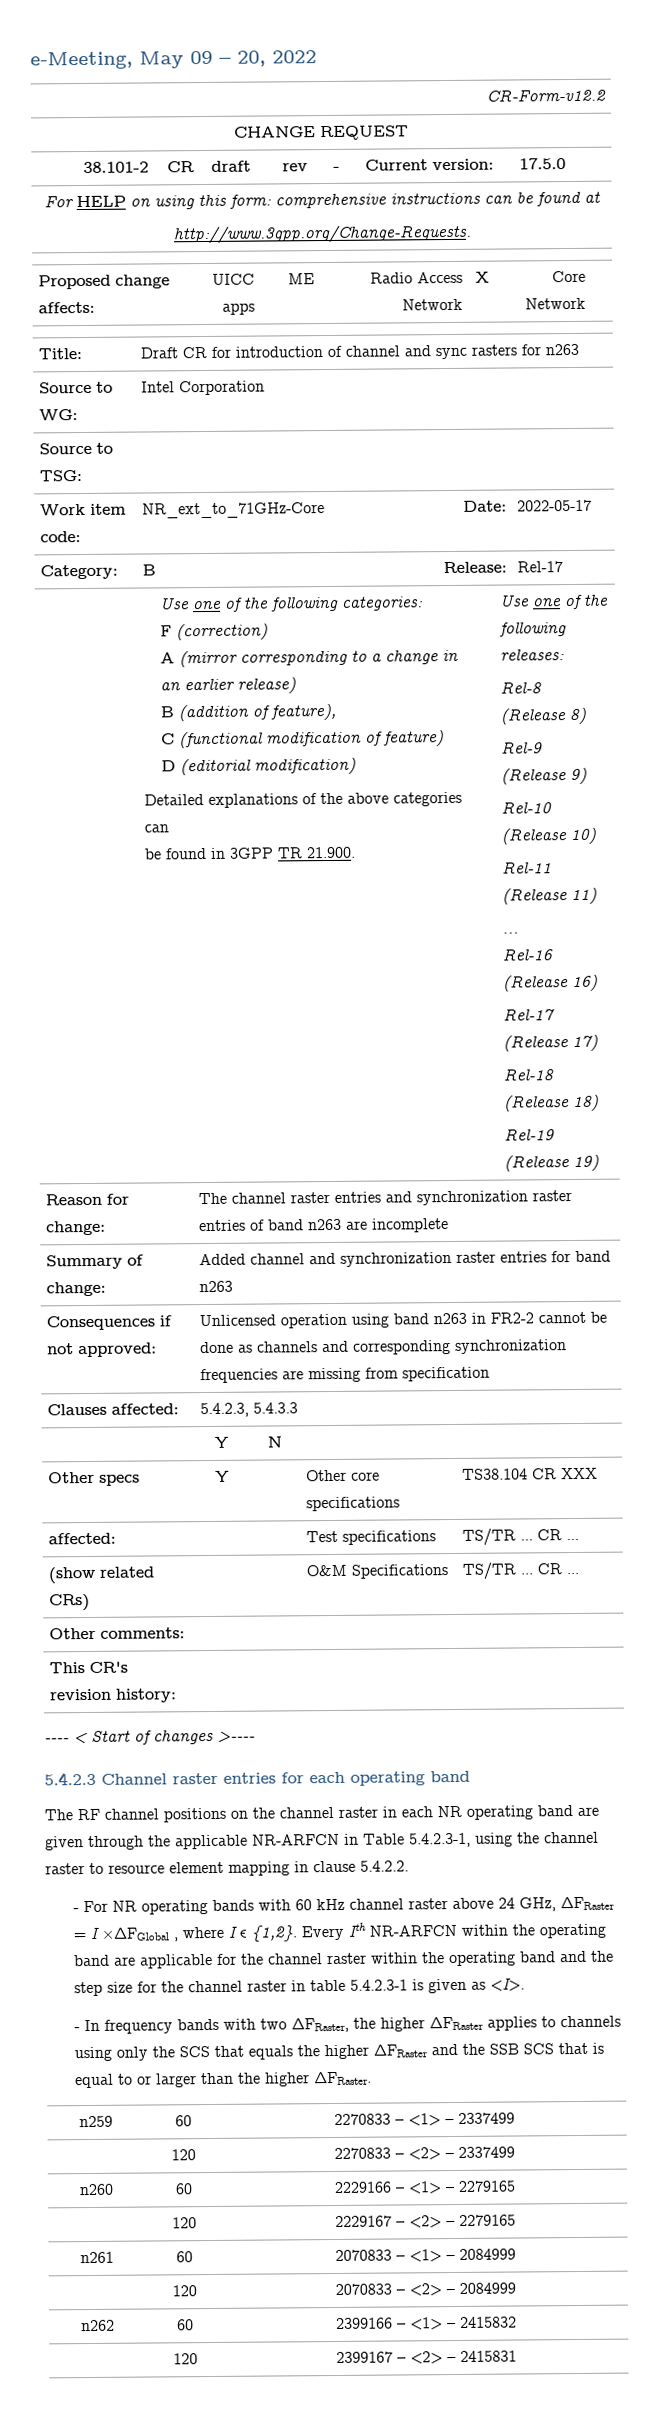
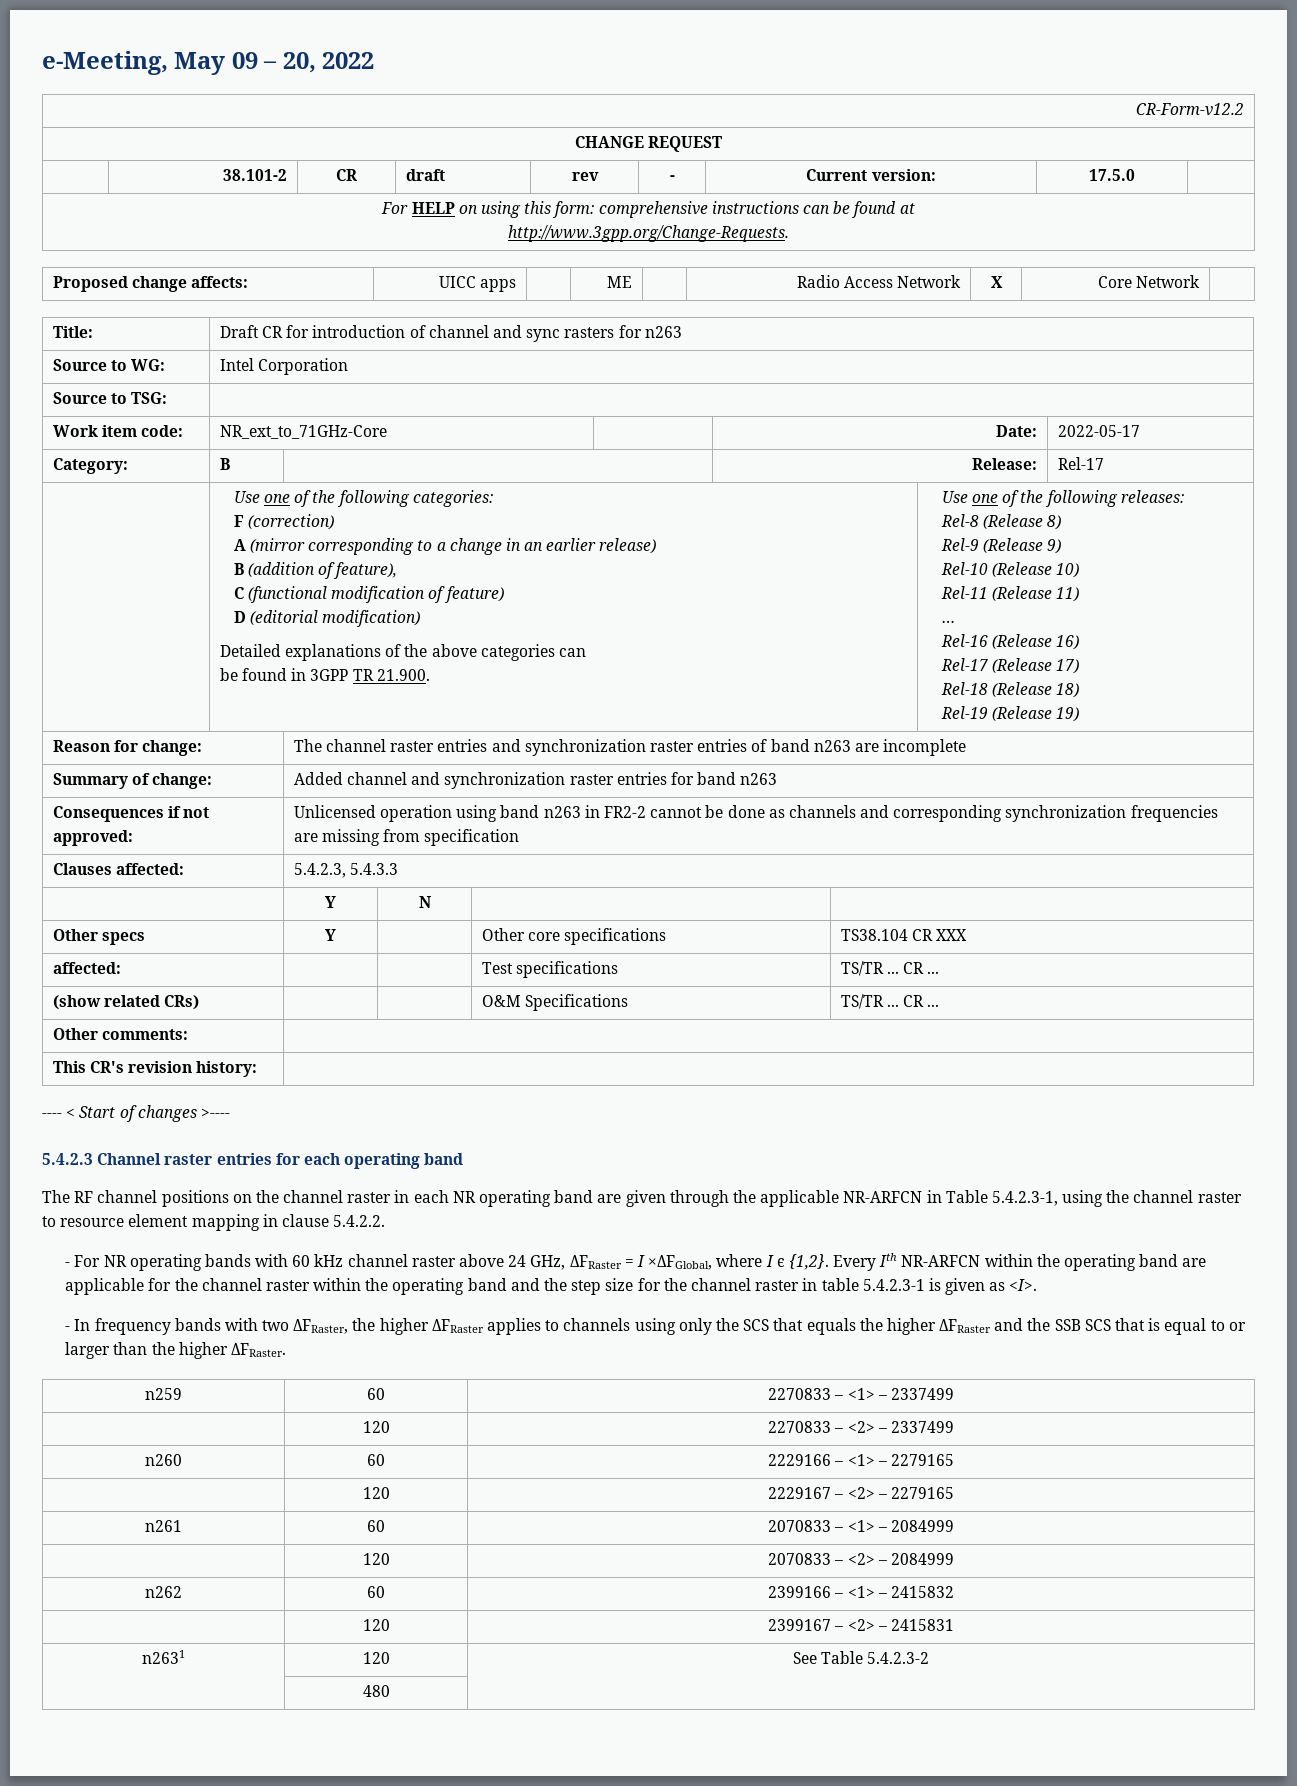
[101,1927,179,1942] ×ΔFGlobal , -> [648,1255,713,1270] ×ΔFGlobal,
(517, 2356) none -> [142,1650,185,1664] [362,1652,390,1664] [792,1651,930,1664] [362,1685,390,1697] // n2631 | 120 | See Table 5.4.2.3-2 // | 480 |

